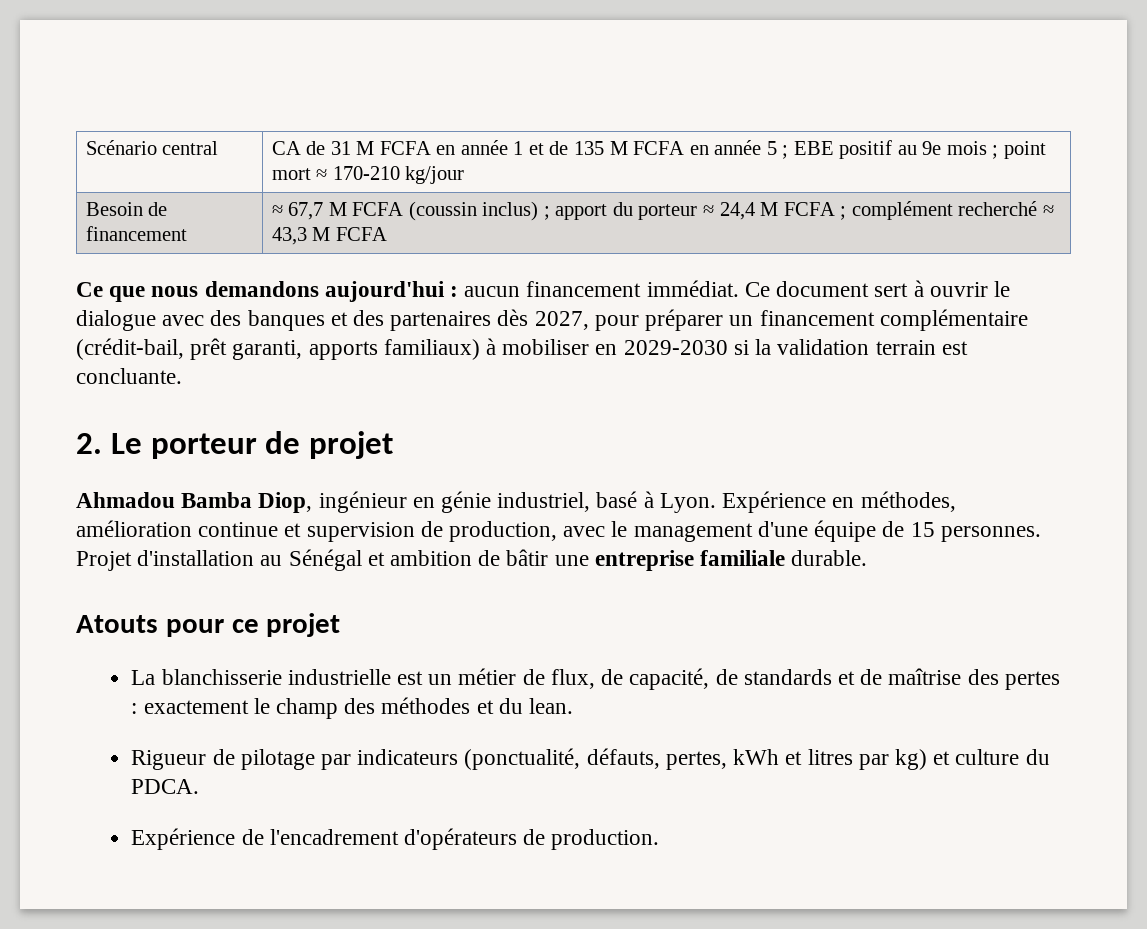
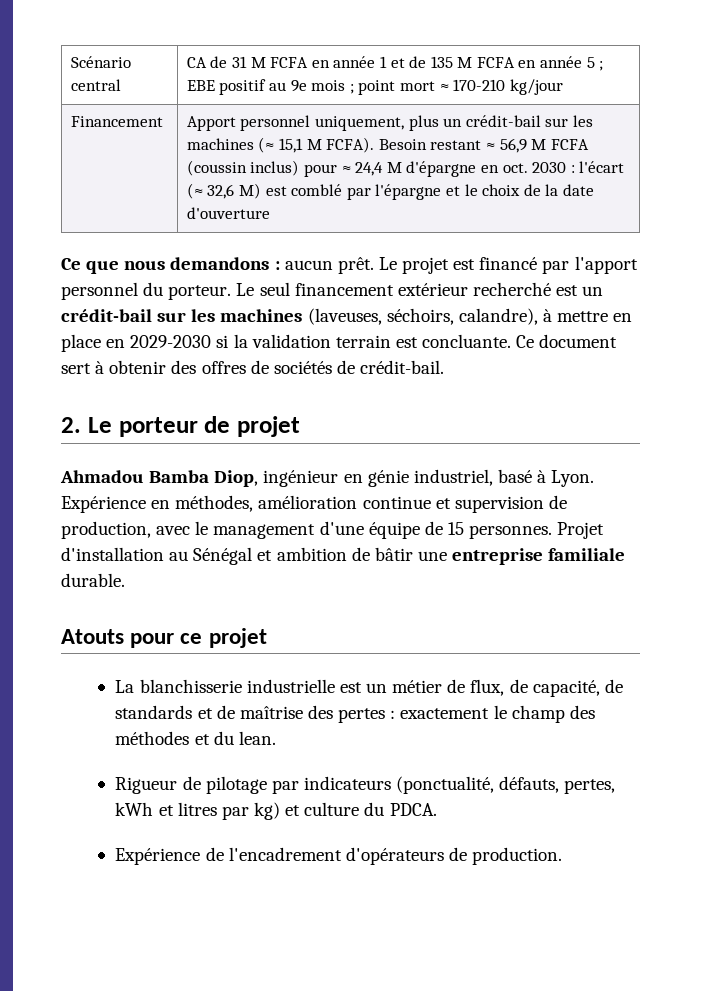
[85,202,168,216] [85,226,187,241] [271,201,1054,221] [271,227,387,245] Besoin de financement | ≈ 67,7 M FCFA (coussin inclus) ; apport du porteur ≈ 24,4 M FCFA ; complément recherché ≈ 43,3 M FCFA -> [70,116,163,127] [186,115,593,131] [186,137,589,153] [186,160,625,177] [186,183,594,200] [186,207,270,219] Financement | Apport personnel uniquement, plus un crédit-bail sur les machines (≈ 15,1 M FCFA). Besoin restant ≈ 56,9 M FCFA (coussin inclus) pour ≈ 24,4 M d'épargne en oct. 2030 : l'écart (≈ 32,6 M) est comblé par l'épargne et le choix de la date d'ouverture
[324,281,445,302] aujourd'hui -> (270, 263) none
[526,280,1010,297] [76,309,1028,331] [76,338,590,360] financement immédiat. Ce document sert à ouvrir le dialogue avec des banques et des partenaires dès 2027, pour préparer un financement complémentaire (crédit-bail, prêt garanti, apports familiaux) à mobiliser -> [337,256,638,274] [61,282,604,300] [61,308,633,325] [61,334,101,352] prêt. Le projet est financé par l'apport personnel du porteur. Le seul financement extérieur recherché est un crédit-bail sur les machines (laveuses, séchoirs, calandre), à mettre en place
(182, 376) none -> [516,334,618,348] [61,360,445,374] Ce document sert à obtenir des offres de sociétés de crédit-bail.

